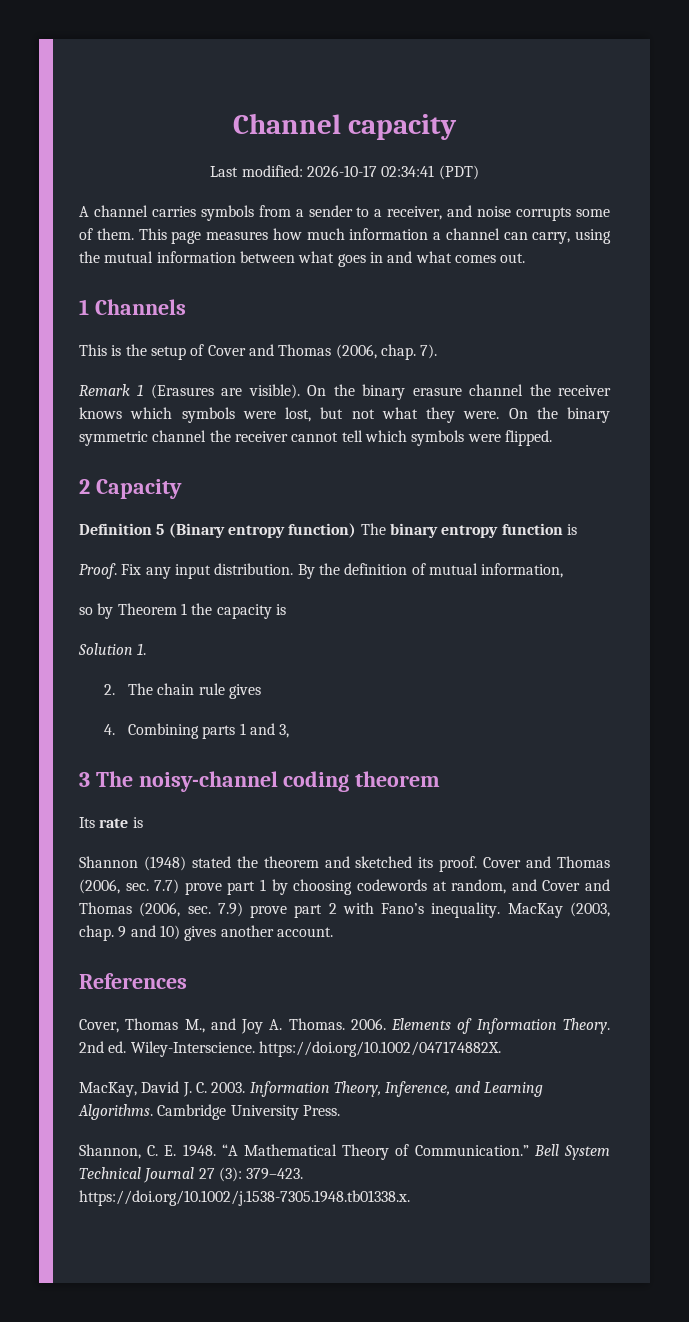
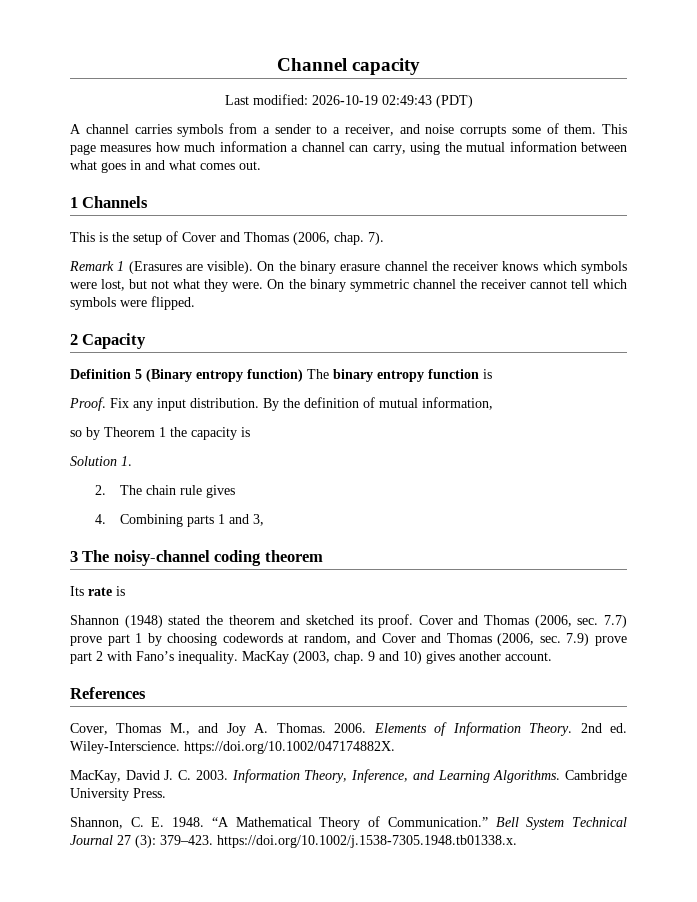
[307,165,435,177] 2026-10-17 02:34:41 -> [311,95,432,105] 2026-10-19 02:49:43

